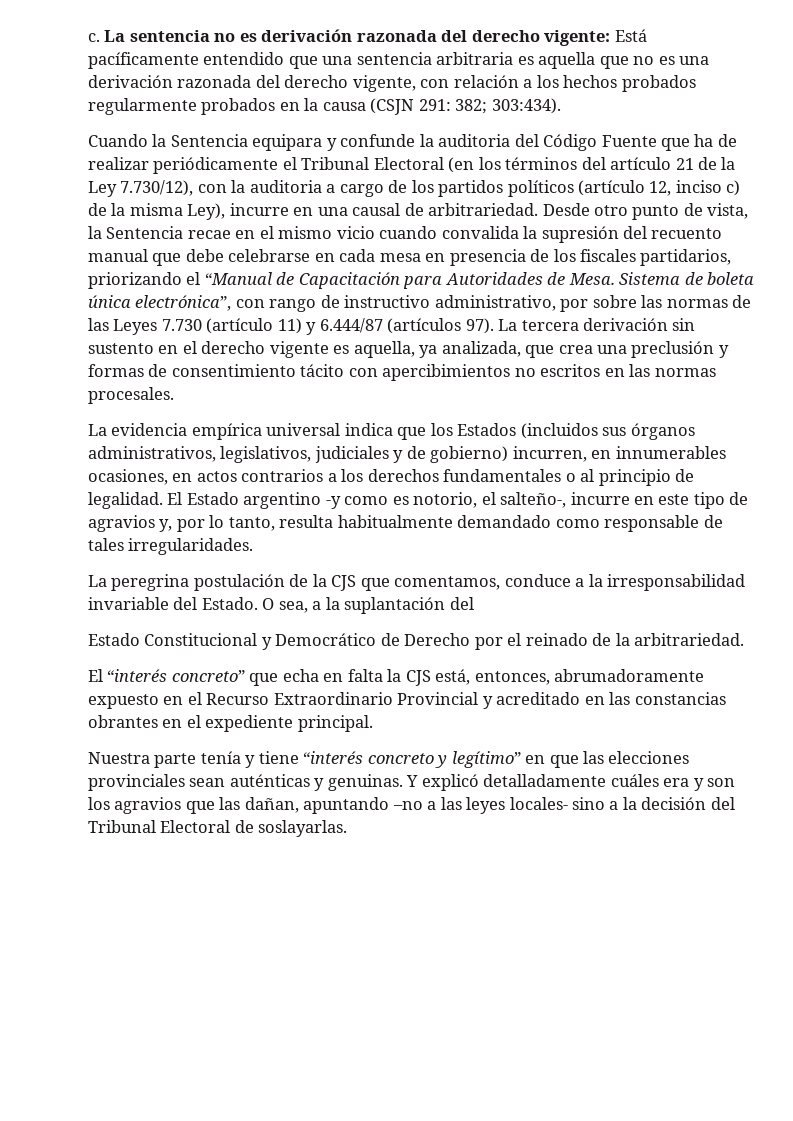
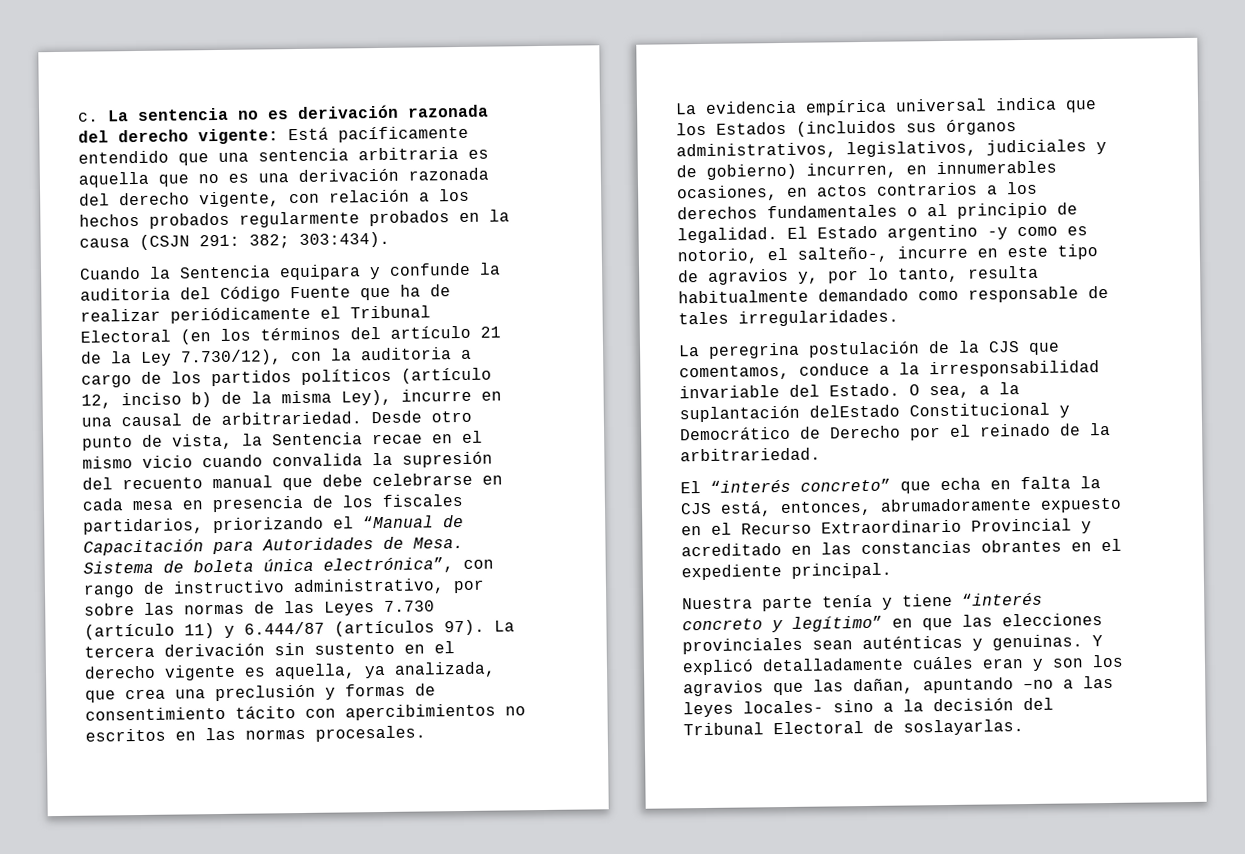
[726,180,741,196] c) -> [191,392,212,408] b)
[449,597,474,610] [88,633,140,646] del // Estado -> [809,404,900,418] delEstado
[663,778,690,787] era -> [982,658,1024,669] eran

